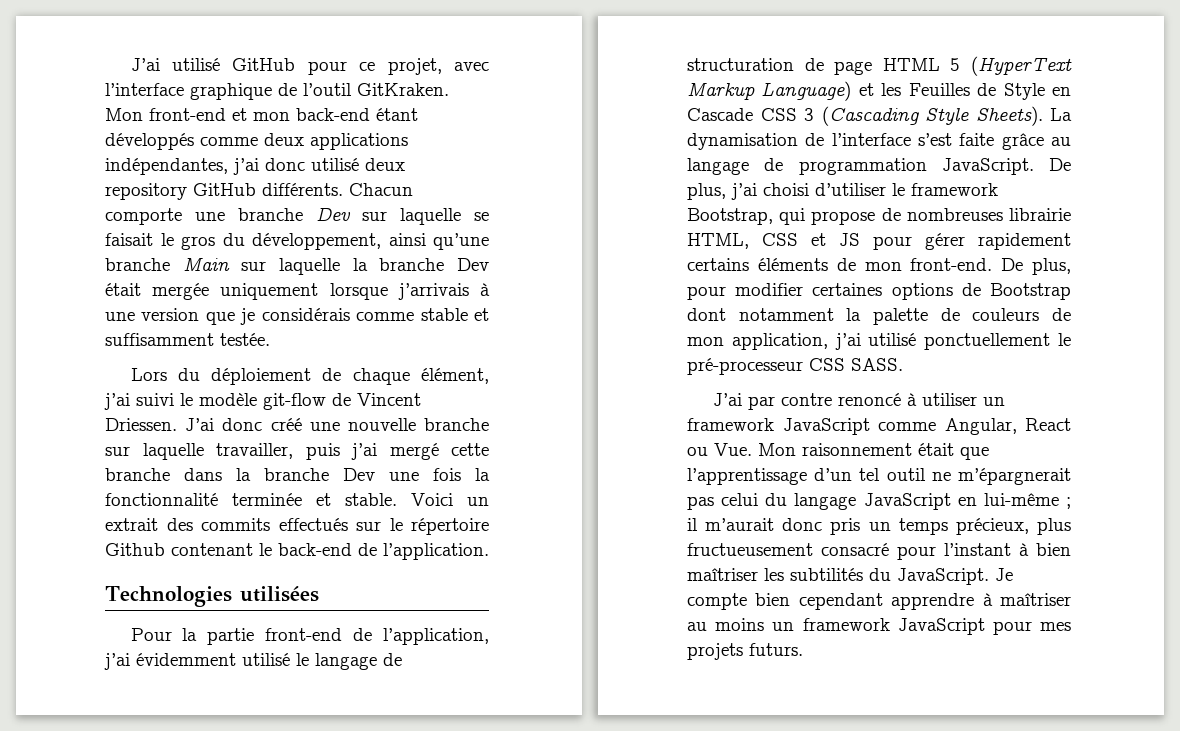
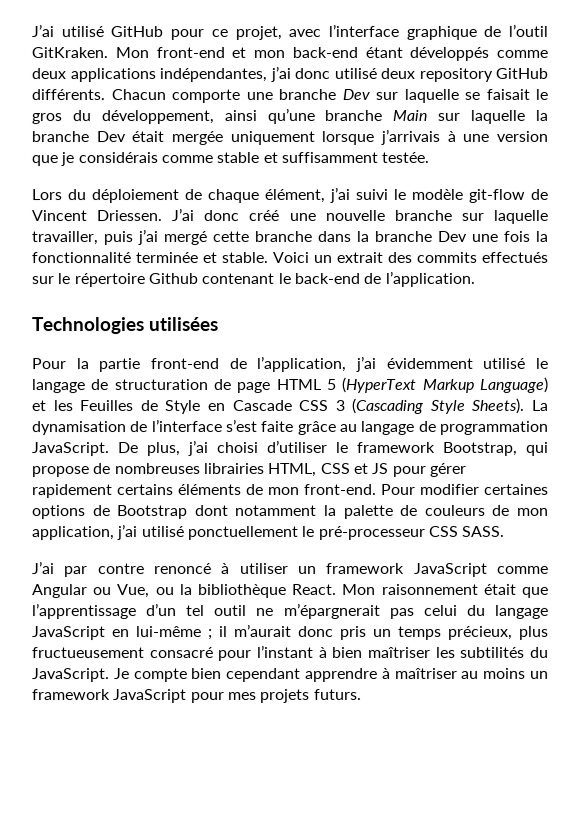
[1009,208,1071,221] librairie -> [203,463,265,475] librairies
[1001,258,1071,275] [687,286,726,300] De plus, pour -> [381,483,416,495] Pour
[944,418,1071,435] [687,443,752,456] Angular, React ou Vue. -> [32,583,338,599] Angular ou Vue, ou la bibliothèque React.

